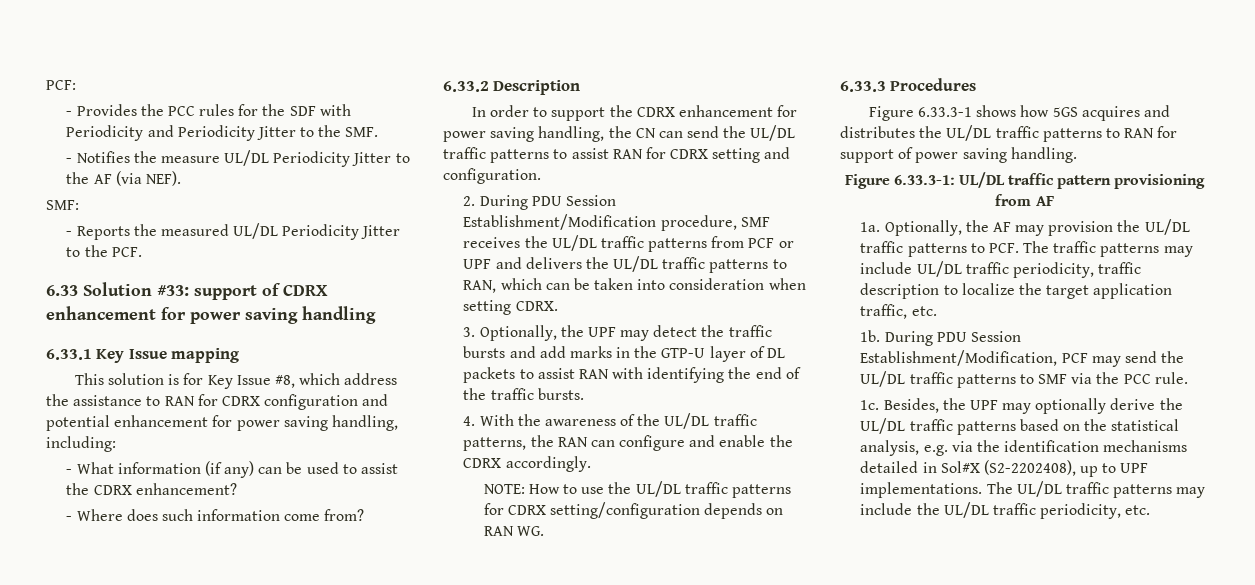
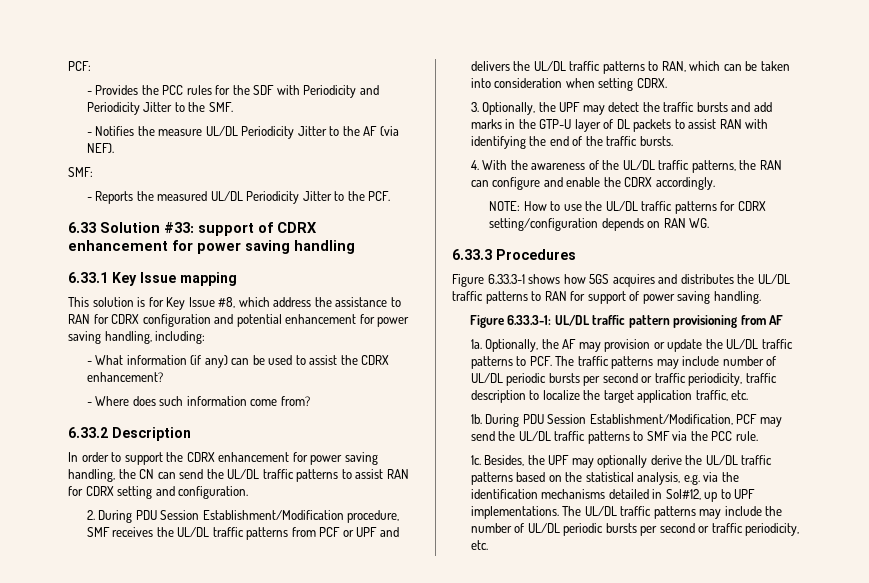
(1114, 228) none -> [653,339,703,352] or update
[916,261,962,277] UL/DL -> [722,356,777,366] [470,373,653,386] number of UL/DL periodic bursts per second or
[940,460,1076,476] Sol#X (S2-2202408), -> [665,489,701,500] Sol#12,
[943,502,989,518] UL/DL -> [470,523,710,536] number of UL/DL periodic bursts per second or

